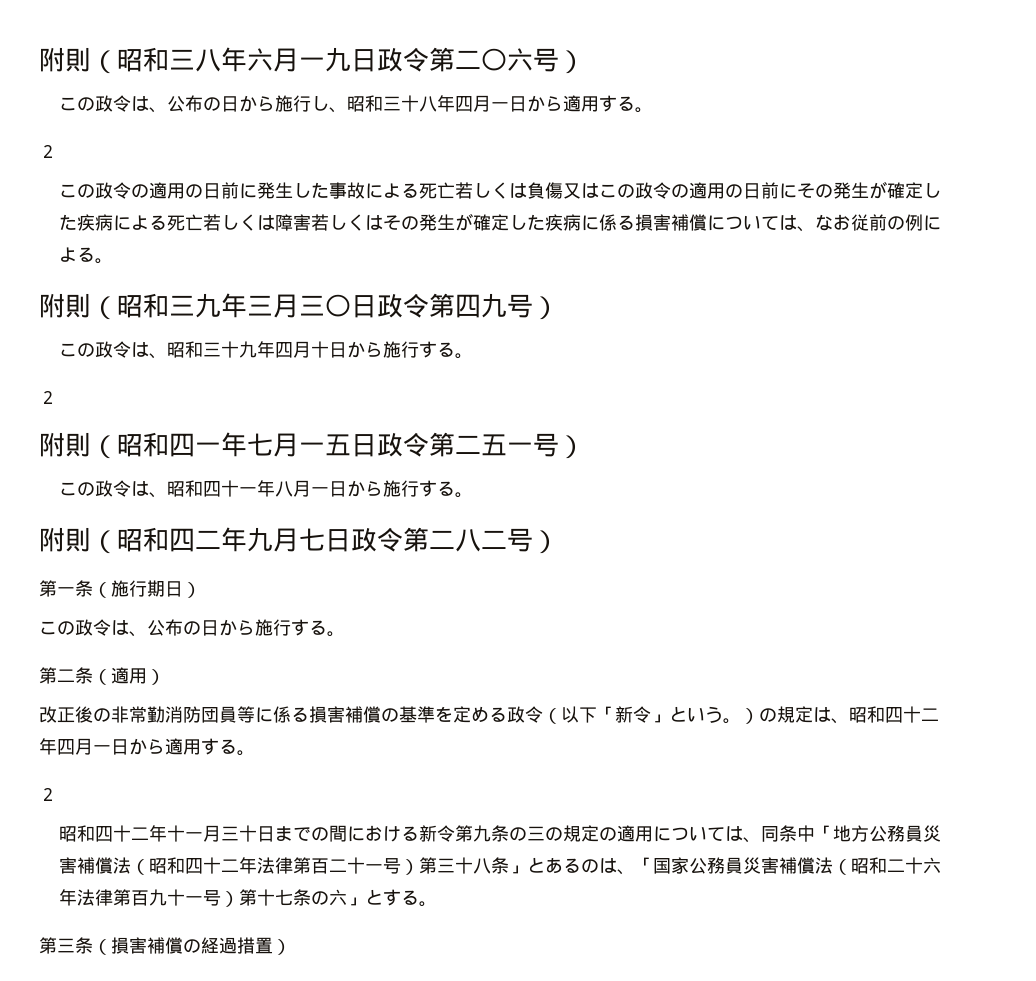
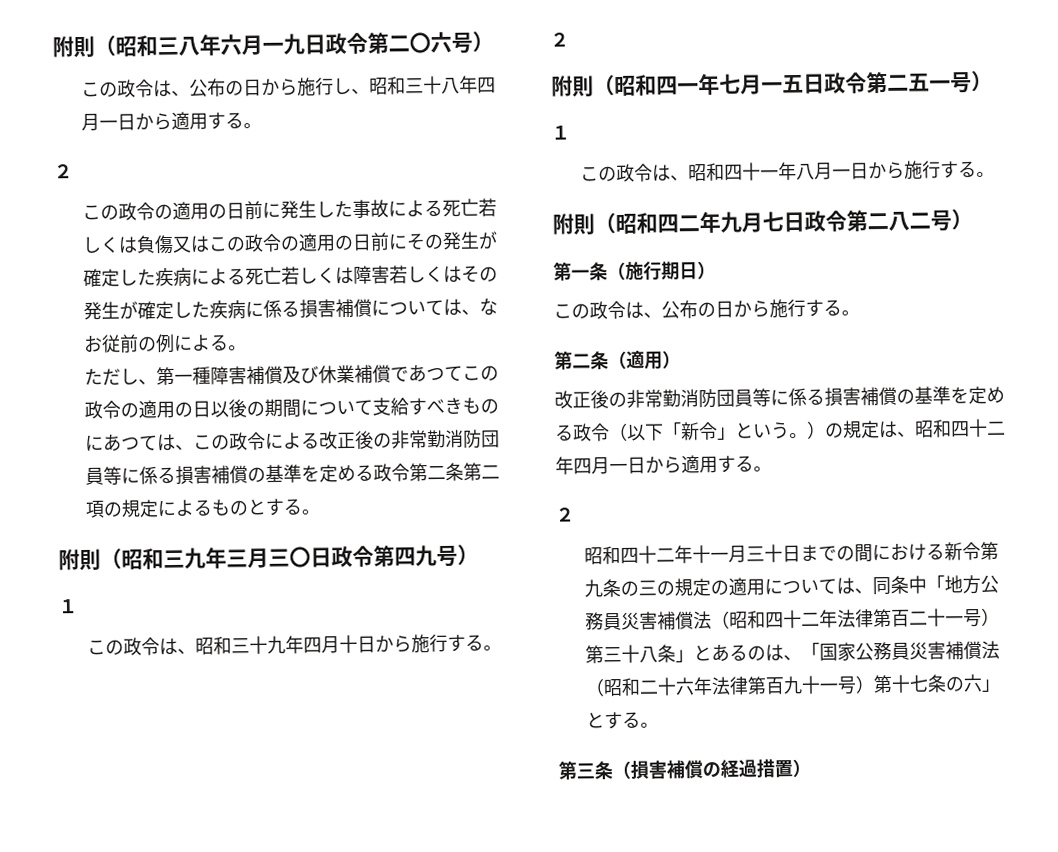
(114, 261) none -> [84,364,500,386] [84,397,500,419] [85,429,501,452] [85,462,501,485] [85,498,321,518] // ただし、第一種障害補償及び休業補償であつてこの政令の適用の日以後の期間について支給すべきものにあつては、この政令による改正後の非常勤消防団員等に係る損害補償の基準を定める政令第二条第二項の規定によるものとする。
(559, 308) none -> [58,599,78,614] // １
(585, 447) none -> [551,125,570,140] // １

